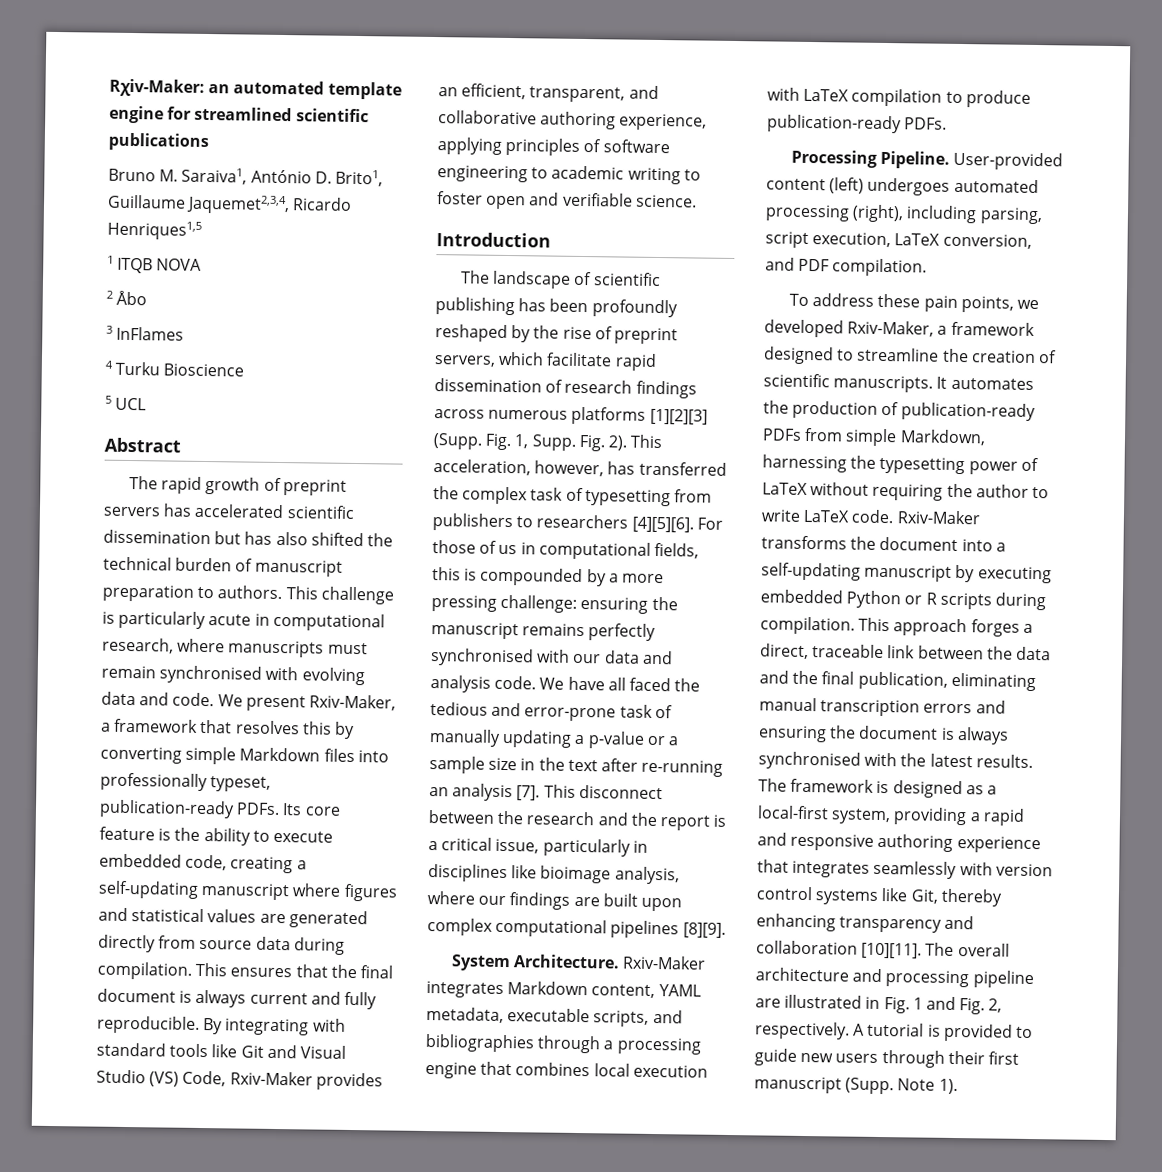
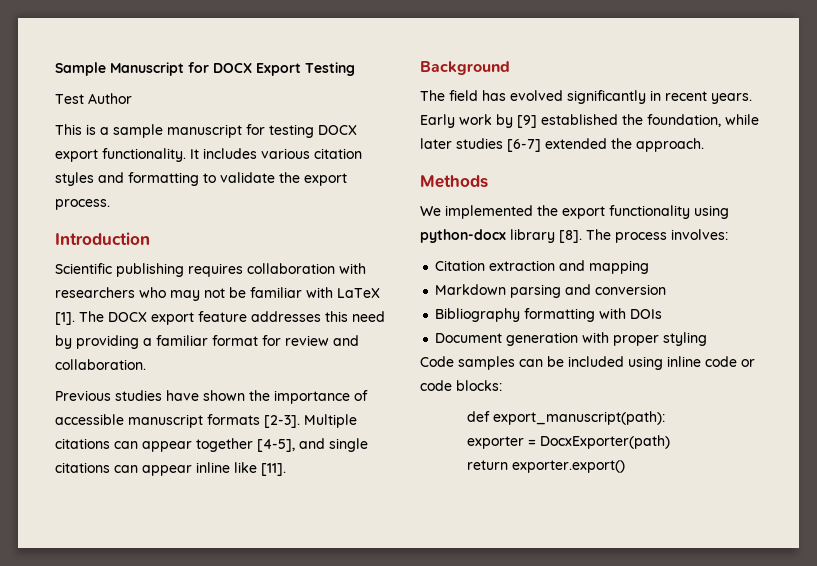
[109,78,402,100] [109,105,369,124] [108,132,209,152] [108,167,383,187] [107,194,353,215] [107,220,202,240] [107,255,203,274] [106,290,148,306] [106,325,185,341] [105,360,245,377] [105,395,147,411] [104,437,181,453] [128,475,347,496] [103,503,355,519] [103,529,393,547] [103,556,343,577] [102,584,394,605] [102,610,385,632] [102,637,368,658] [101,665,365,686] [101,691,396,712] [101,718,355,740] [100,746,389,765] [100,772,272,792] [99,799,341,819] [99,826,333,846] [99,853,307,874] [98,880,398,902] [98,907,368,929] [98,934,345,955] [97,961,393,980] [97,988,377,1010] [97,1015,346,1036] [96,1042,346,1059] [96,1069,383,1091] [438,83,659,103] [438,110,708,131] [437,137,670,156] [437,165,701,185] [437,191,697,210] [436,232,551,248] [460,270,661,289] [435,297,678,318] [435,324,678,345] [434,351,657,371] [434,378,697,399] [434,406,708,425] [433,433,664,452] [433,459,727,477] [433,486,712,507] [432,513,723,533] [432,540,699,560] [432,567,664,587] [431,594,678,614] [431,622,657,642] [430,648,673,667] [430,675,701,693] [430,702,673,722] [429,729,679,749] [429,756,724,777] [429,783,663,802] [428,810,727,831] [428,837,648,857] [428,863,680,885] [427,890,682,912] [427,917,726,939] [450,954,707,972] [426,980,701,999] [426,1006,683,1027] [425,1033,702,1055] [425,1061,708,1079] [767,87,1031,108] [767,114,948,134] [790,149,1064,171] [766,177,1039,196] [765,204,1043,225] [765,231,1032,249] [765,257,928,277] [788,293,1039,313] [764,319,1035,338] [763,346,1057,365] [763,373,1034,393] [763,400,1036,422] [762,427,986,447] [762,454,1039,475] [762,482,1049,501] [761,509,981,525] [761,535,1006,552] [761,562,1052,584] [760,589,1046,611] [760,616,1033,637] [760,643,1051,661] [759,670,1036,692] [759,697,1006,717] [758,725,1009,745] [758,751,1033,770] [758,778,997,799] [757,805,1025,826] [757,832,1041,854] [757,859,1053,880] [756,886,1003,907] [756,913,975,933] [756,940,1010,959] [755,967,1034,989] [755,994,1003,1015] [755,1021,1033,1042] [754,1048,1019,1068] [754,1076,958,1095] Rχiv-Maker: an automated template engine for streamlined scientific publications // Bruno M. Saraiva1, António D. Brito1, Guillaume Jaquemet2,3,4, Ricardo Henriques1,5 // 1 ITQB NOVA // 2 Åbo // 3 InFlames // 4 Turku Bioscience // 5 UCL // Abstract // The rapid growth of preprint servers has accelerated scientific dissemination but has also shifted the technical burden of manuscript preparation to authors. This challenge is particularly acute in computational research, where manuscripts must remain synchronised with evolving data and code. We present Rxiv-Maker, a framework that resolves this by converting simple Markdown files into professionally typeset, publication-ready PDFs. Its core feature is the ability to execute embedded code, creating a self-updating manuscript where figures and statistical values are generated directly from source data during compilation. This ensures that the final document is always current and fully reproducible. By integrating with standard tools like Git and Visual Studio (VS) Code, Rxiv-Maker provides an efficient, transparent, and collaborative authoring experience, applying principles of software engineering to academic writing to foster open and verifiable science. // Introduction // The landscape of scientific publishing has been profoundly reshaped by the rise of preprint servers, which facilitate rapid dissemination of research findings across numerous platforms [1][2][3] (Supp. Fig. 1, Supp. Fig. 2). This acceleration, however, has transferred the complex task of typesetting from publishers to researchers [4][5][6]. For those of us in computational fields, this is compounded by a more pressing challenge: ensuring the manuscript remains perfectly synchronised with our data and analysis code. We have all faced the tedious and error-prone task of manually updating a p-value or a sample size in the text after re-running an analysis [7]. This disconnect between the research and the report is a critical issue, particularly in disciplines like bioimage analysis, where our findings are built upon complex computational pipelines [8][9]. // System Architecture. Rxiv-Maker integrates Markdown content, YAML metadata, executable scripts, and bibliographies through a processing engine that combines local execution with LaTeX compilation to produce publication-ready PDFs. // Processing Pipeline. User-provided content (left) undergoes automated processing (right), including parsing, script execution, LaTeX conversion, and PDF compilation. // To address these pain points, we developed Rxiv-Maker, a framework designed to streamline the creation of scientific manuscripts. It automates the production of publication-ready PDFs from simple Markdown, harnessing the typesetting power of LaTeX without requiring the author to write LaTeX code. Rxiv-Maker transforms the document into a self-updating manuscript by executing embedded Python or R scripts during compilation. This approach forges a direct, traceable link between the data and the final publication, eliminating manual transcription errors and ensuring the document is always synchronised with the latest results. The framework is designed as a local-first system, providing a rapid and responsive authoring experience that integrates seamlessly with version control systems like Git, thereby enhancing transparency and collaboration [10][11]. The overall architecture and processing pipeline are illustrated in Fig. 1 and Fig. 2, respectively. A tutorial is provided to guide new users through their first manuscript (Supp. Note 1). -> [55,62,355,76] [55,93,132,104] [55,124,357,138] [55,148,362,162] [55,172,347,186] [55,199,110,210] [55,232,150,245] [55,263,366,277] [55,287,380,301] [55,311,385,325] [55,335,359,349] [55,359,146,370] [55,390,368,404] [55,414,357,428] [55,438,368,452] [55,462,286,476] [420,61,510,75] [420,90,752,104] [420,114,759,128] [420,138,704,152] [420,175,488,188] [420,205,729,219] [420,229,728,243] [435,260,650,274] [435,284,667,298] [435,308,663,322] [435,332,708,346] [420,356,755,370] [420,380,502,391] [466,411,665,425] [466,435,670,449] [466,460,625,473] Sample Manuscript for DOCX Export Testing // Test Author // This is a sample manuscript for testing DOCX export functionality. It includes various citation styles and formatting to validate the export process. // Introduction // Scientific publishing requires collaboration with researchers who may not be familiar with LaTeX [1]. The DOCX export feature addresses this need by providing a familiar format for review and collaboration. // Previous studies have shown the importance of accessible manuscript formats [2-3]. Multiple citations can appear together [4-5], and single citations can appear inline like [11]. // Background // The field has evolved significantly in recent years. Early work by [9] established the foundation, while later studies [6-7] extended the approach. // Methods // We implemented the export functionality using python-docx library [8]. The process involves: // Citation extraction and mapping // Markdown parsing and conversion // Bibliography formatting with DOIs // Document generation with proper styling // Code samples can be included using inline code or code blocks: // def export_manuscript(path): // exporter = DocxExporter(path) // return exporter.export()

